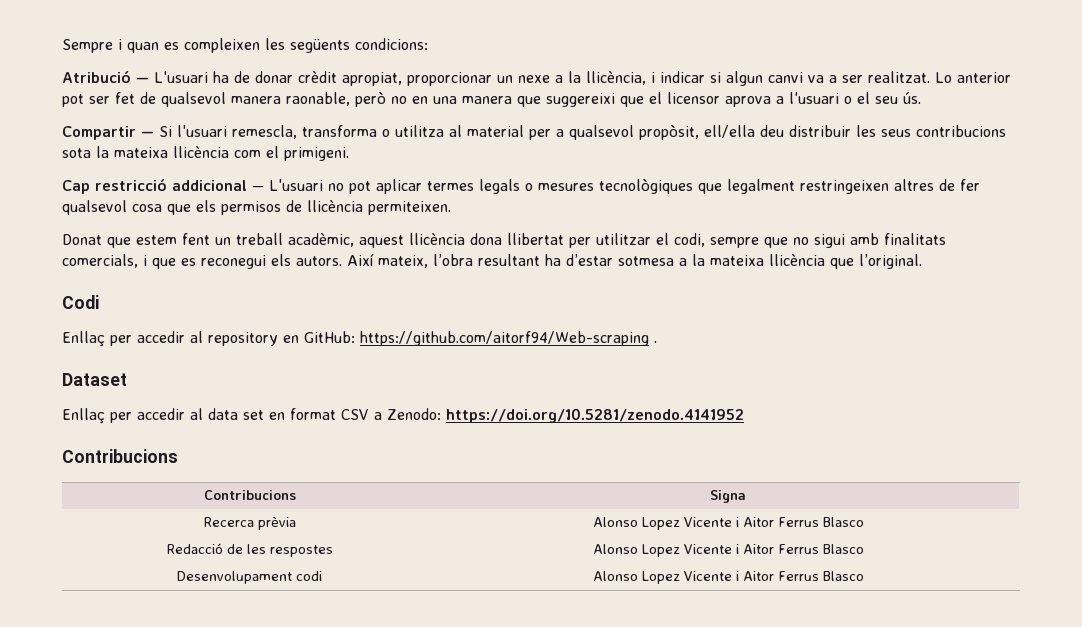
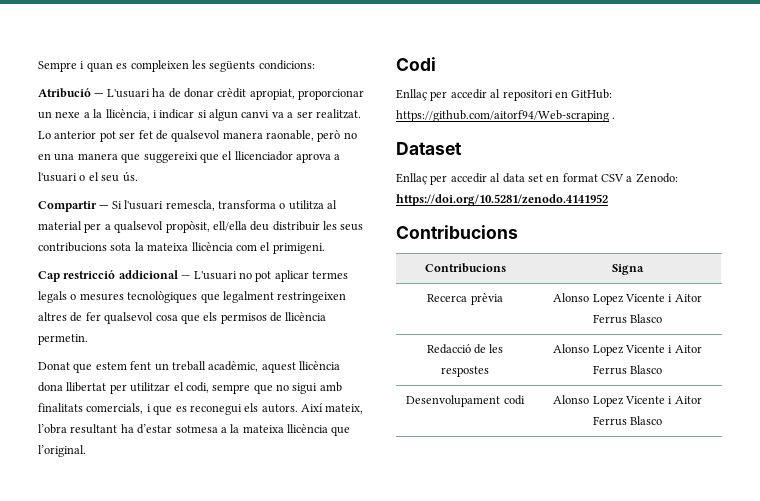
[667,92,720,104] licensor -> [234,151,293,161] llicenciador
[368,201,451,215] permiteixen. -> [38,334,88,345] permetin.
[208,332,278,346] repository -> [502,90,553,101] repositori

